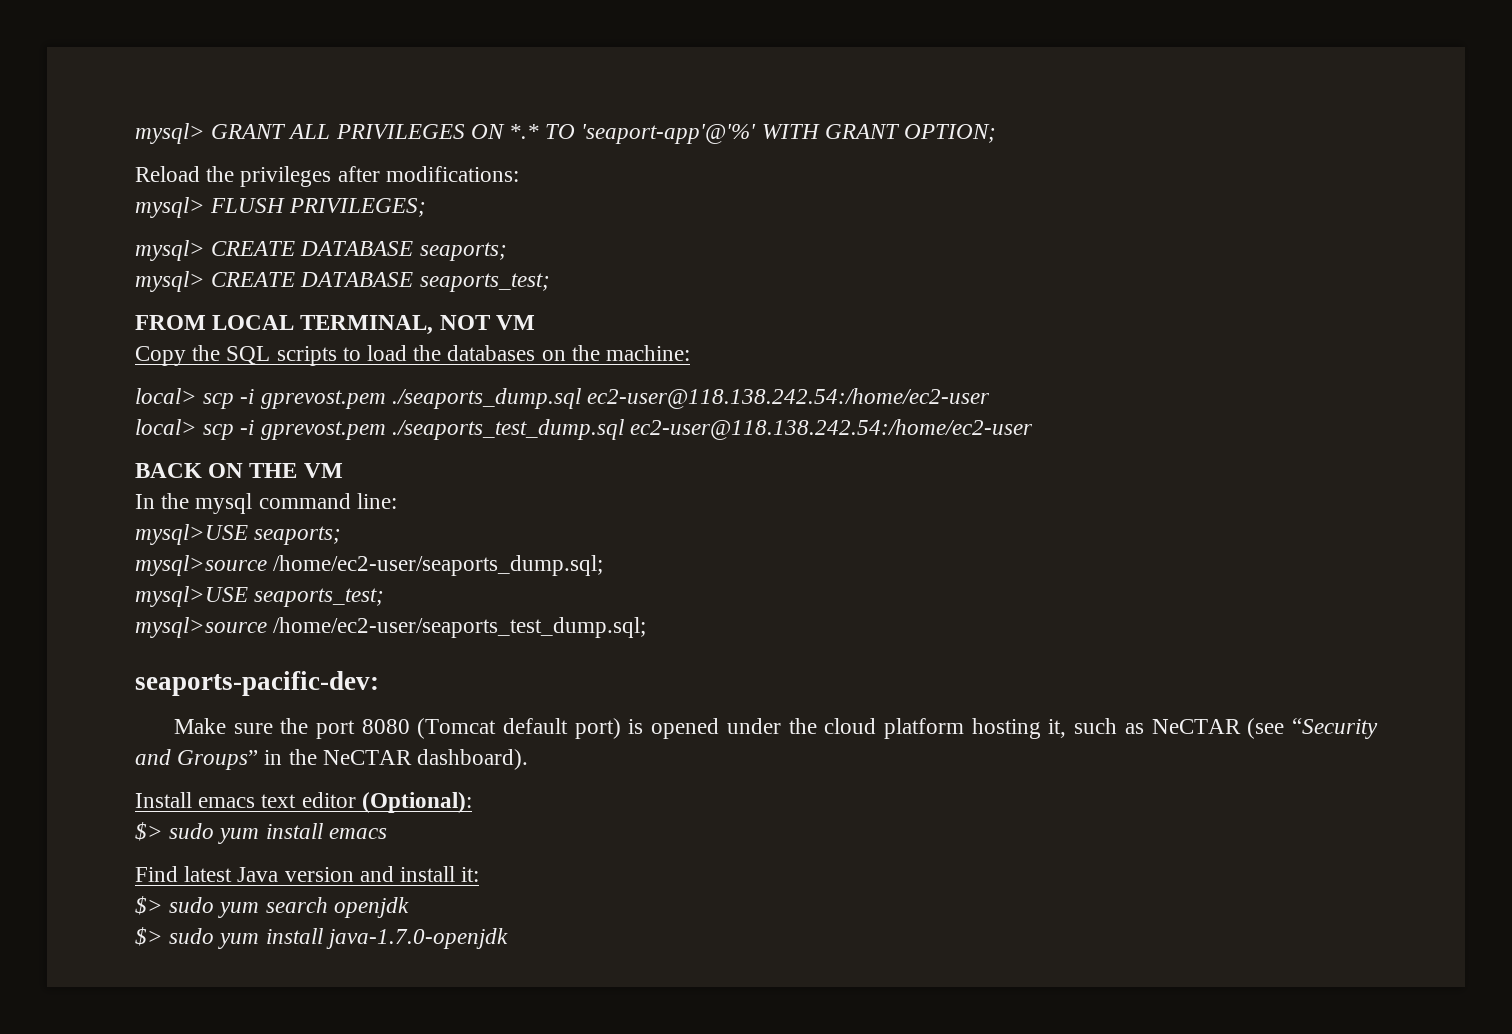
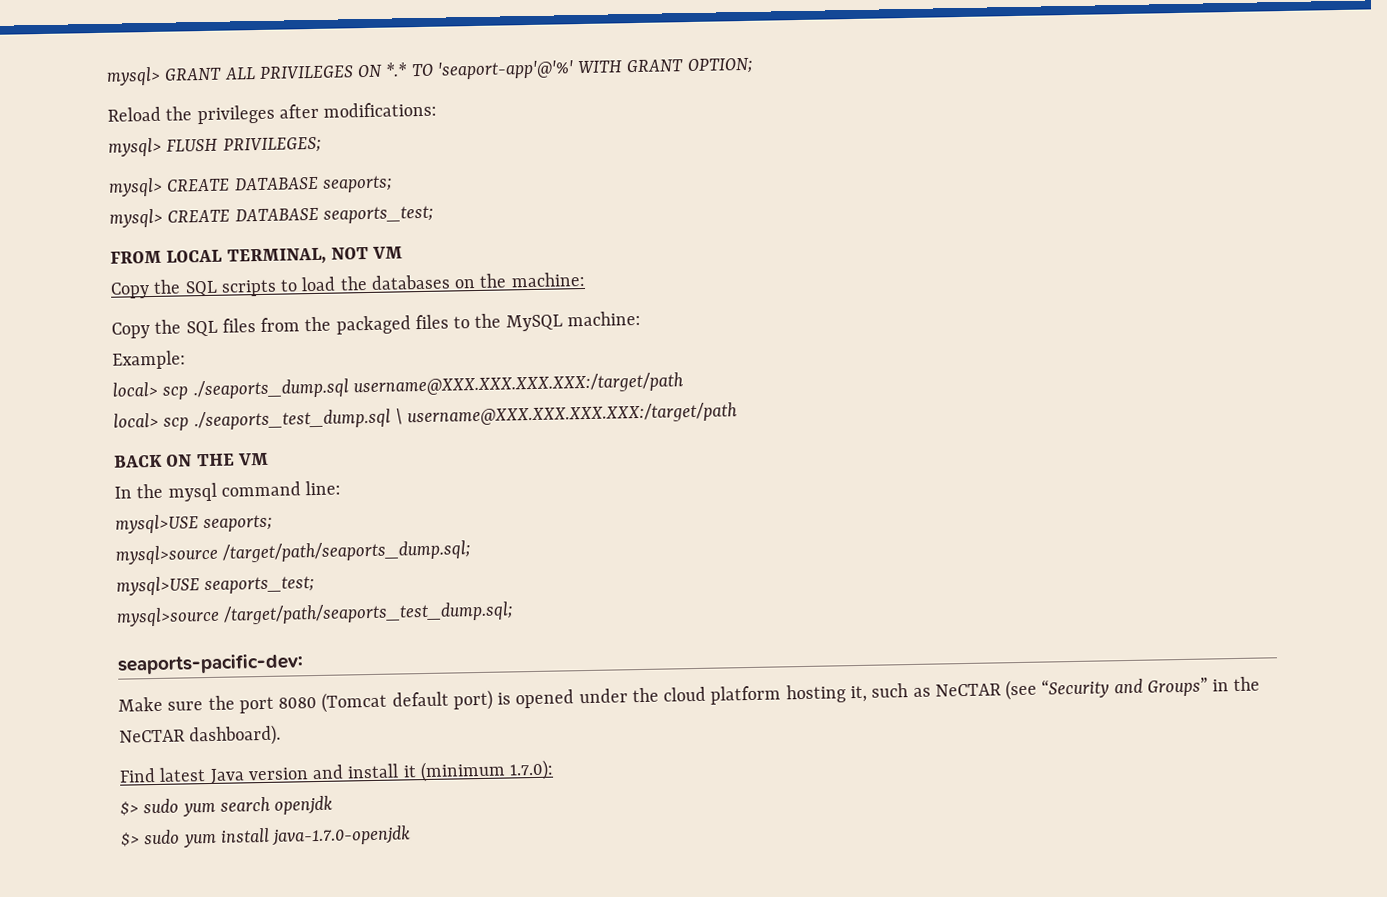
[135,388,991,409] [135,419,1034,440] local> scp -i gprevost.pem ./seaports_dump.sql ec2-user@118.138.242.54:/home/ec2-user // local> scp -i gprevost.pem ./seaports_test_dump.sql ec2-user@118.138.242.54:/home/ec2-user -> [111,310,641,339] [112,350,186,370] [112,372,684,400] [113,402,739,431] Copy the SQL files from the packaged files to the MySQL machine: // Example: // local> scp ./seaports_dump.sql username@XXX.XXX.XXX.XXX:/target/path // local> scp ./seaports_test_dump.sql \ username@XXX.XXX.XXX.XXX:/target/path
[273,555,604,576] /home/ec2-user/seaports_dump.sql; -> [222,540,472,563] /target/path/seaports_dump.sql;
[273,617,647,638] /home/ec2-user/seaports_test_dump.sql; -> [223,601,515,625] /target/path/seaports_test_dump.sql;
[135,792,472,813] [135,822,387,844] // Install emacs text editor (Optional): // $> sudo yum install emacs -> (282, 735) none
[461,867,480,882] it: -> [402,759,555,783] it (minimum 1.7.0):

